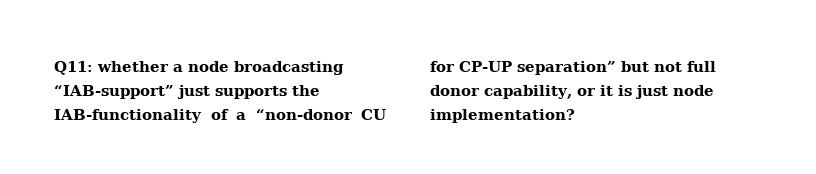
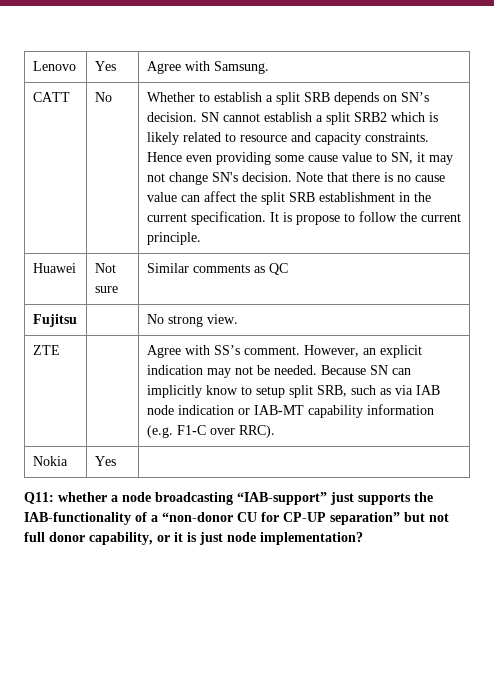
(54, 68) none -> [32,61,76,71] [94,61,116,71] [146,61,269,74] [32,92,70,102] [94,92,112,102] [146,92,429,105] [146,112,438,125] [146,132,429,145] [146,152,453,165] [146,172,445,185] [146,191,431,205] [146,211,461,225] [146,232,201,245] [32,263,76,273] [94,263,116,273] [94,286,118,293] [146,263,288,275] [32,314,77,327] [146,314,238,327] [32,345,60,355] [146,345,422,358] [146,365,411,378] [146,385,440,398] [146,404,434,418] [146,425,275,438] [32,456,68,466] [94,456,116,466] Lenovo | Yes | Agree with Samsung. // CATT | No | Whether to establish a split SRB depends on SN’s decision. SN cannot establish a split SRB2 which is likely related to resource and capacity constraints. Hence even providing some cause value to SN, it may not change SN's decision. Note that there is no cause value can affect the split SRB establishment in the current specification. It is propose to follow the current principle. // Huawei | Not sure | Similar comments as QC // Fujitsu | | No strong view. // ZTE | | Agree with SS’s comment. However, an explicit indication may not be needed. Because SN can implicitly know to setup split SRB, such as via IAB node indication or IAB-MT capability information (e.g. F1-C over RRC). // Nokia | Yes | //

